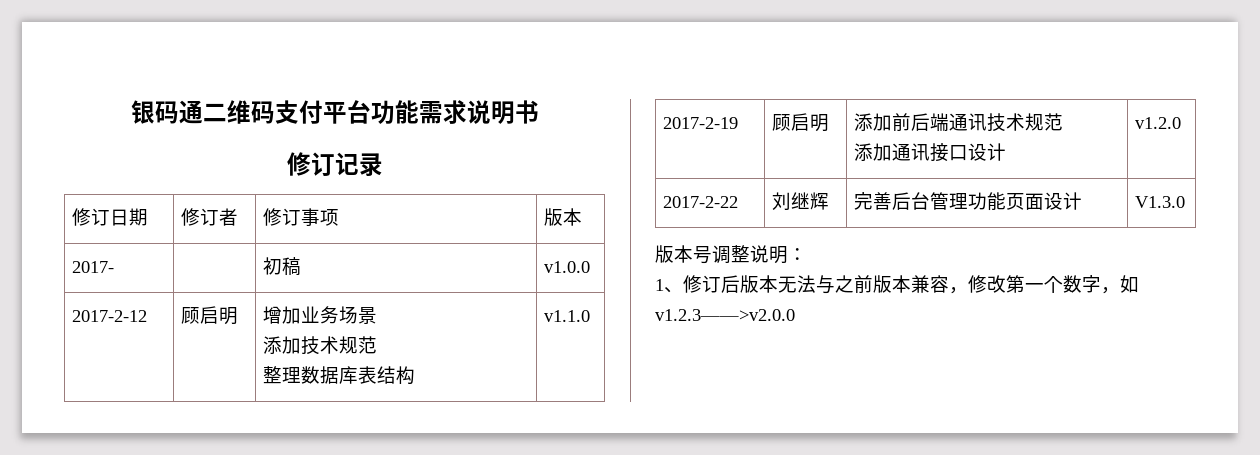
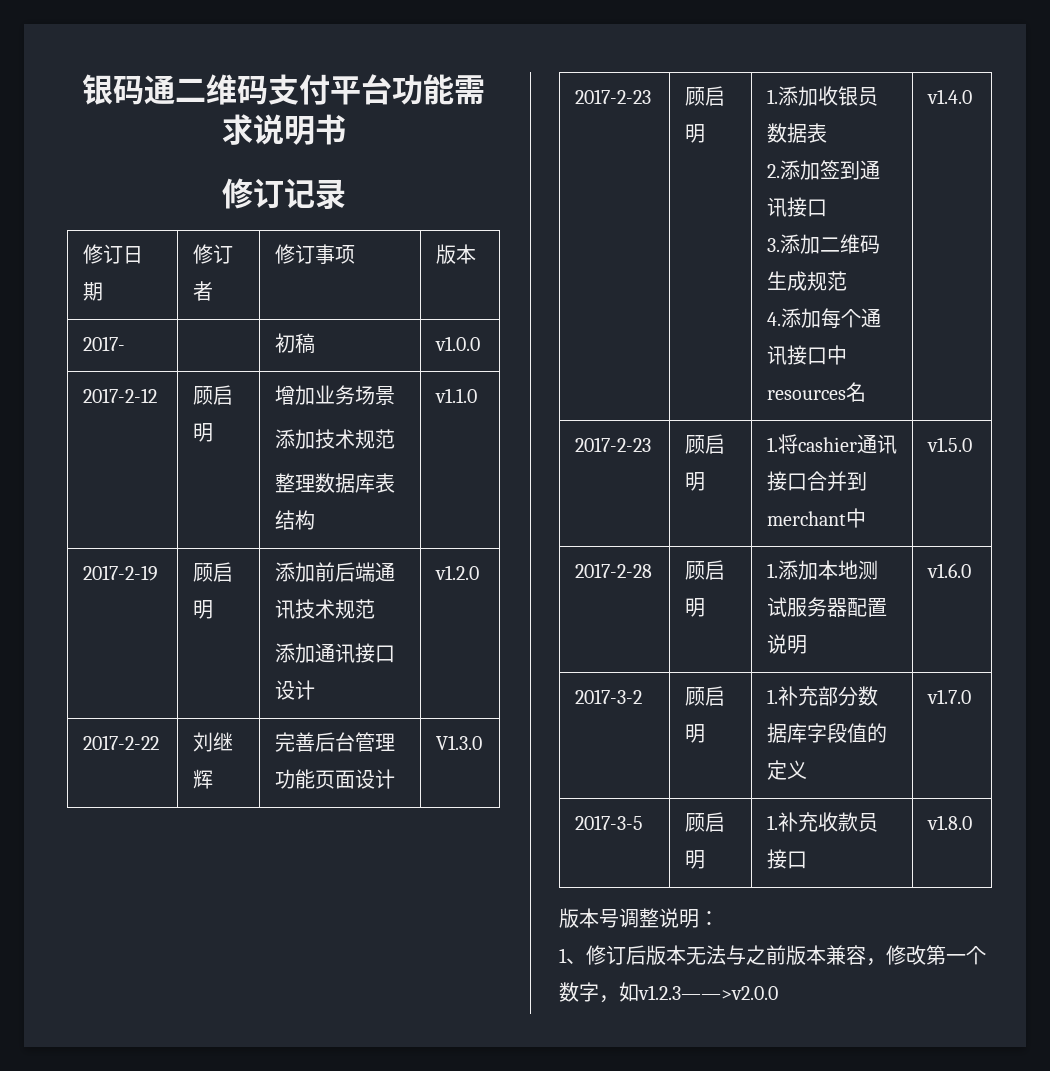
(1186, 202) none -> [574,89,651,104] [684,86,725,106] [684,124,705,143] [766,86,878,106] [766,123,827,143] [766,160,880,180] [766,197,827,217] [766,234,880,254] [766,271,847,291] [766,308,881,329] [766,345,847,365] [766,382,866,402] [926,89,972,104] [574,437,651,452] [684,434,725,454] [684,472,705,491] [766,434,897,454] [766,471,867,491] [766,508,866,528] [926,437,972,452] [574,563,652,578] [684,560,725,580] [684,598,705,617] [766,560,878,580] [766,597,887,617] [766,634,807,654] [926,563,971,578] [574,689,642,704] [684,686,725,706] [684,724,705,743] [766,686,878,706] [766,723,887,743] [766,760,807,780] [926,689,971,704] [574,815,643,830] [684,812,725,832] [684,850,705,869] [766,812,878,832] [766,849,807,869] [926,815,972,830] // 2017-2-23 | 顾启明 | 1.添加收银员数据表 // 2.添加签到通讯接口 // 3.添加二维码生成规范 // 4.添加每个通讯接口中resources名 | v1.4.0 // 2017-2-23 | 顾启明 | 1.将cashier通讯接口合并到merchant中 | v1.5.0 // 2017-2-28 | 顾启明 | 1.添加本地测试服务器配置说明 | v1.6.0 // 2017-3-2 | 顾启明 | 1.补充部分数据库字段值的定义 | v1.7.0 // 2017-3-5 | 顾启明 | 1.补充收款员接口 | v1.8.0

